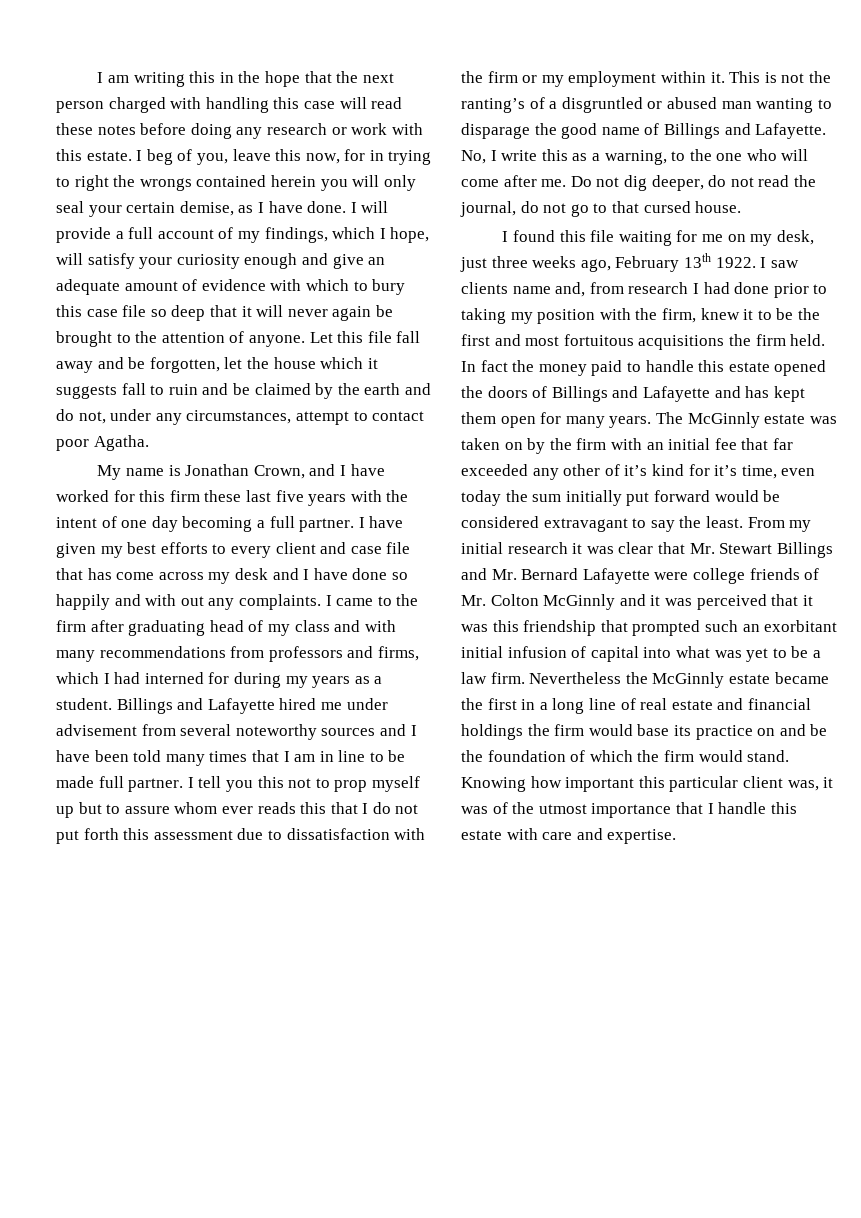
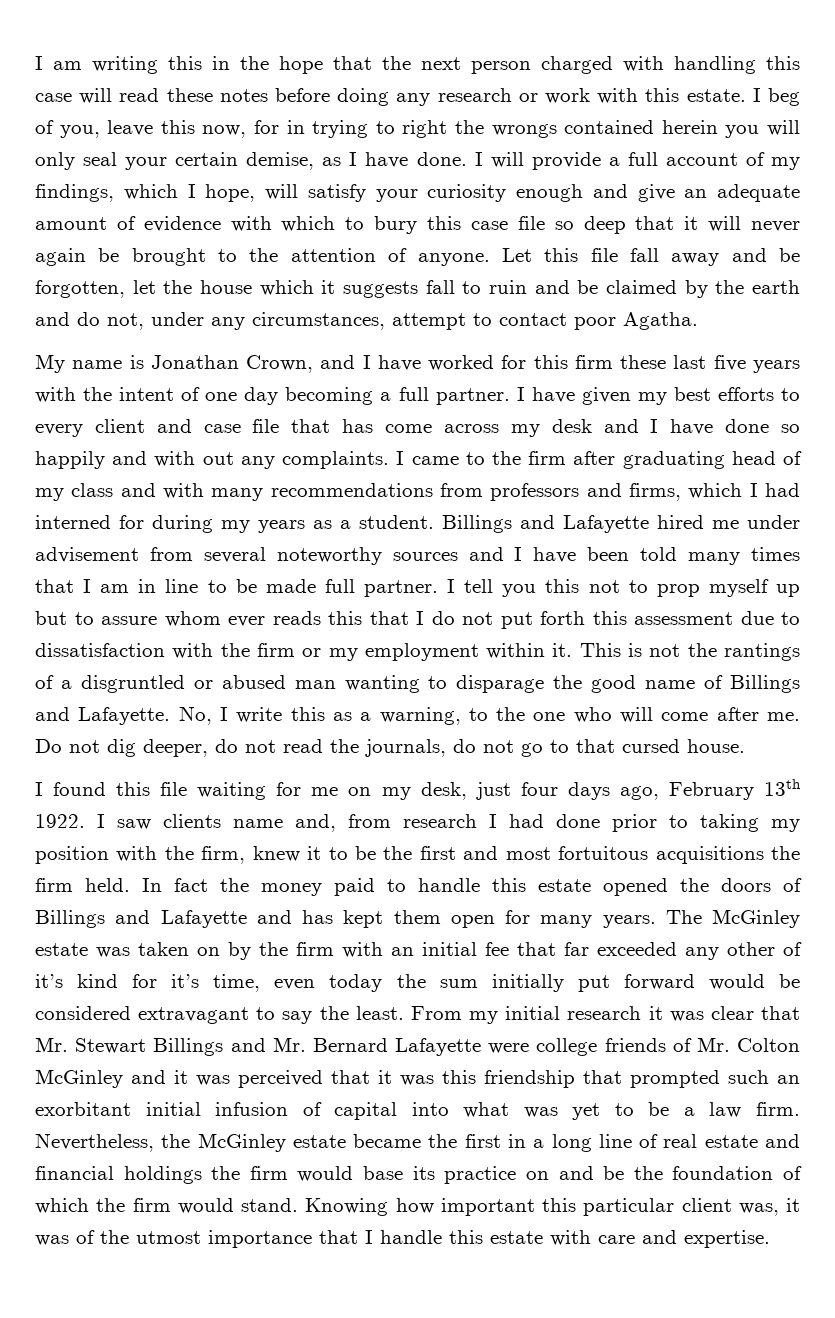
[461,98,525,113] ranting’s -> [723,643,800,661] rantings
[460,201,516,217] journal, -> [365,739,446,757] journals,
[491,256,577,268] three weeks -> [520,782,610,800] four days
[687,412,760,428] McGinnly -> [712,909,800,928] McGinley
[543,594,616,610] McGinnly -> [35,1069,123,1088] McGinley
[529,672,725,688] Nevertheless the McGinnly -> [35,1133,286,1152] Nevertheless, the McGinley

